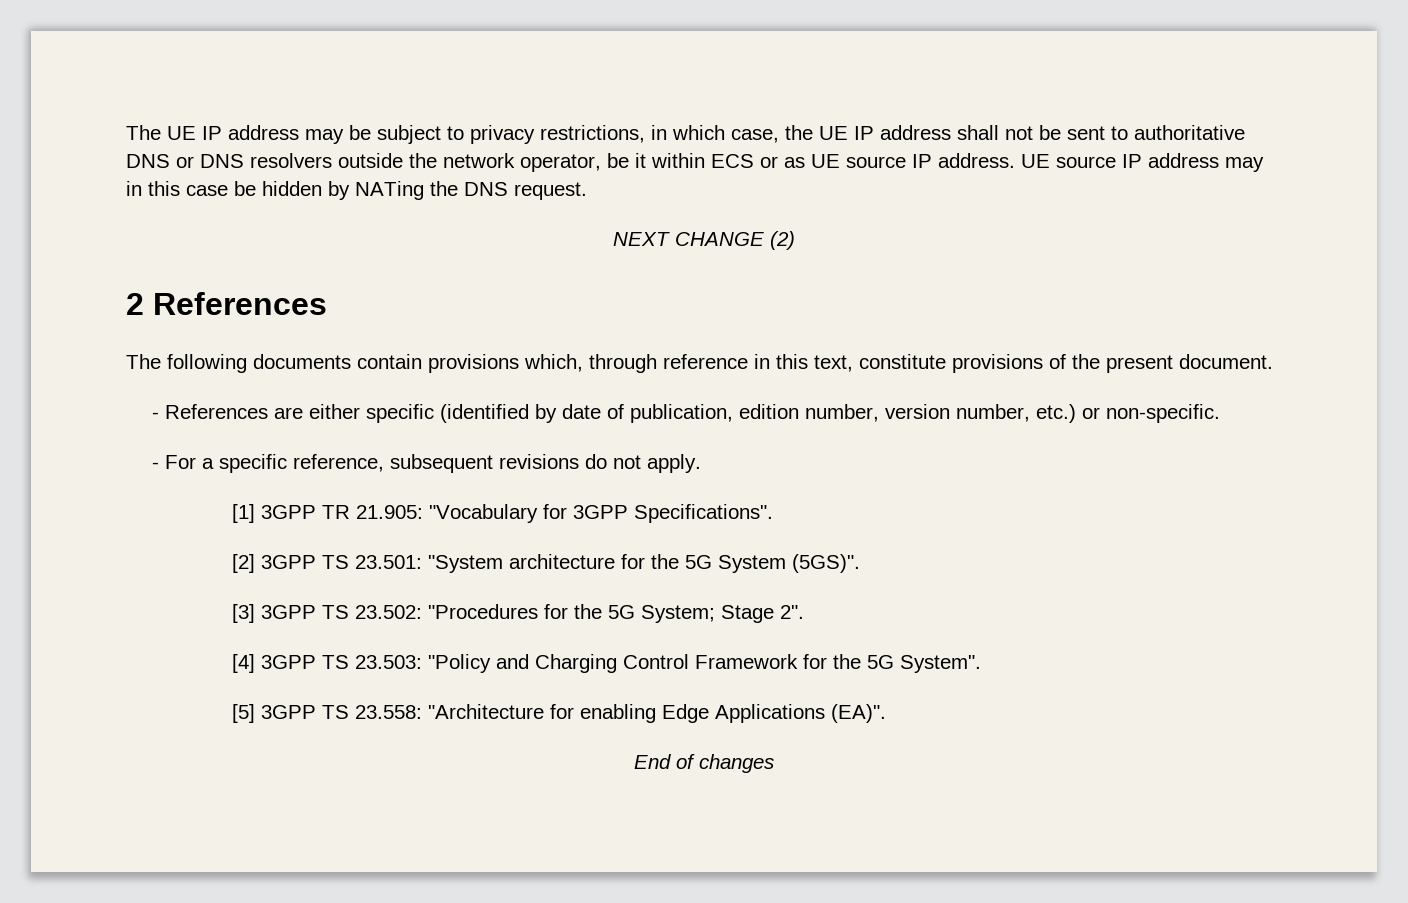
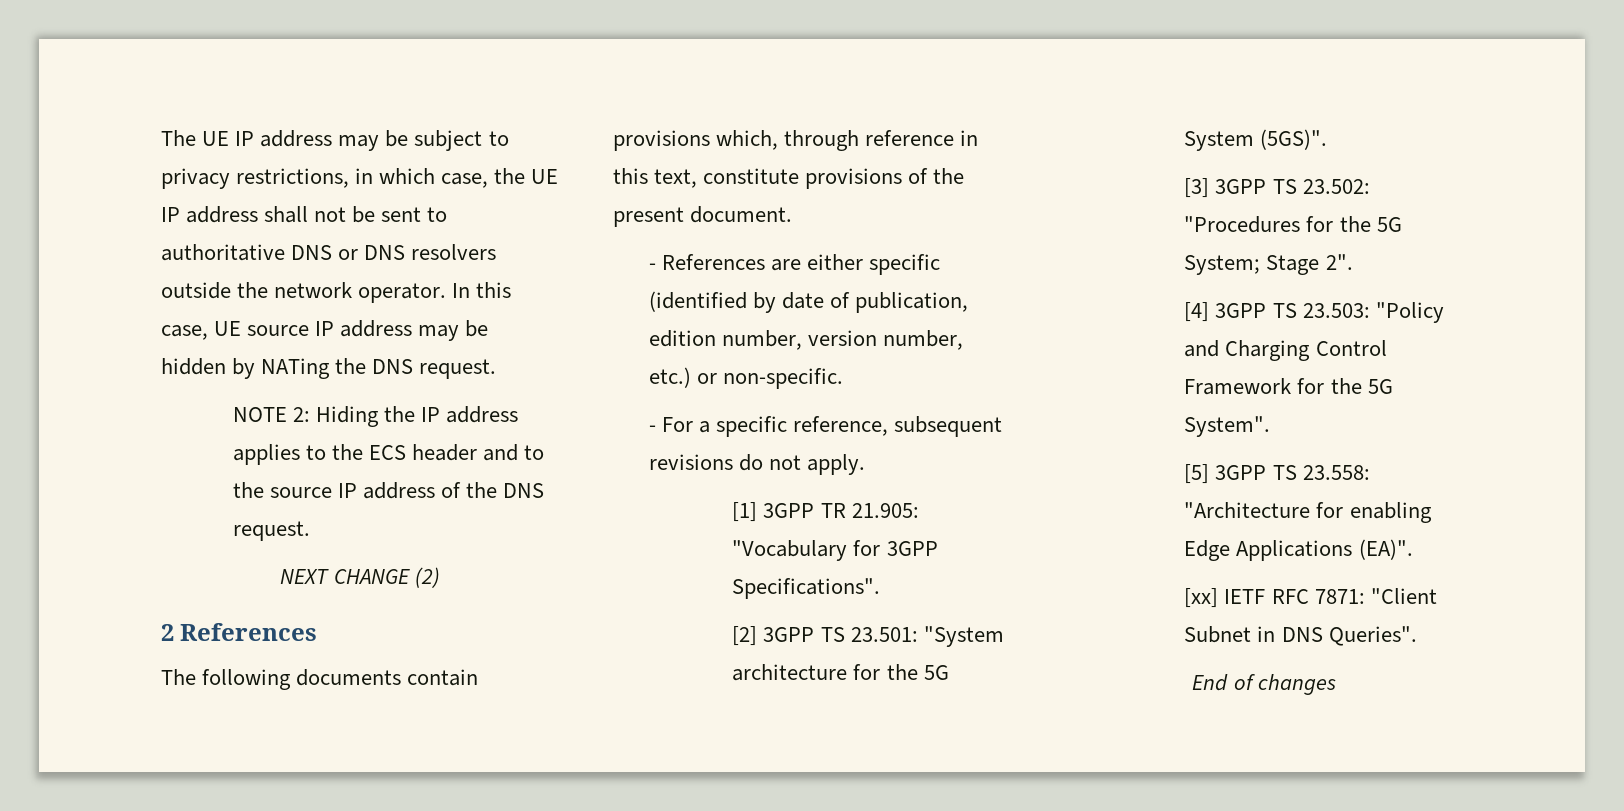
[520,153,1015,172] operator, be it within ECS or as UE source IP address. -> [358,282,512,303] [161,325,208,340] operator. In this case,
[126,181,228,196] in this case -> (460, 333) none
(587, 191) none -> [232,406,519,427] [232,444,545,465] [232,482,545,499] [232,521,310,541] // NOTE 2: Hiding the IP address applies to the ECS header and to the source IP address of the DNS request.
(886, 713) none -> [1184,588,1437,608] [1184,626,1417,646] // [xx] IETF RFC 7871: "Client Subnet in DNS Queries".

